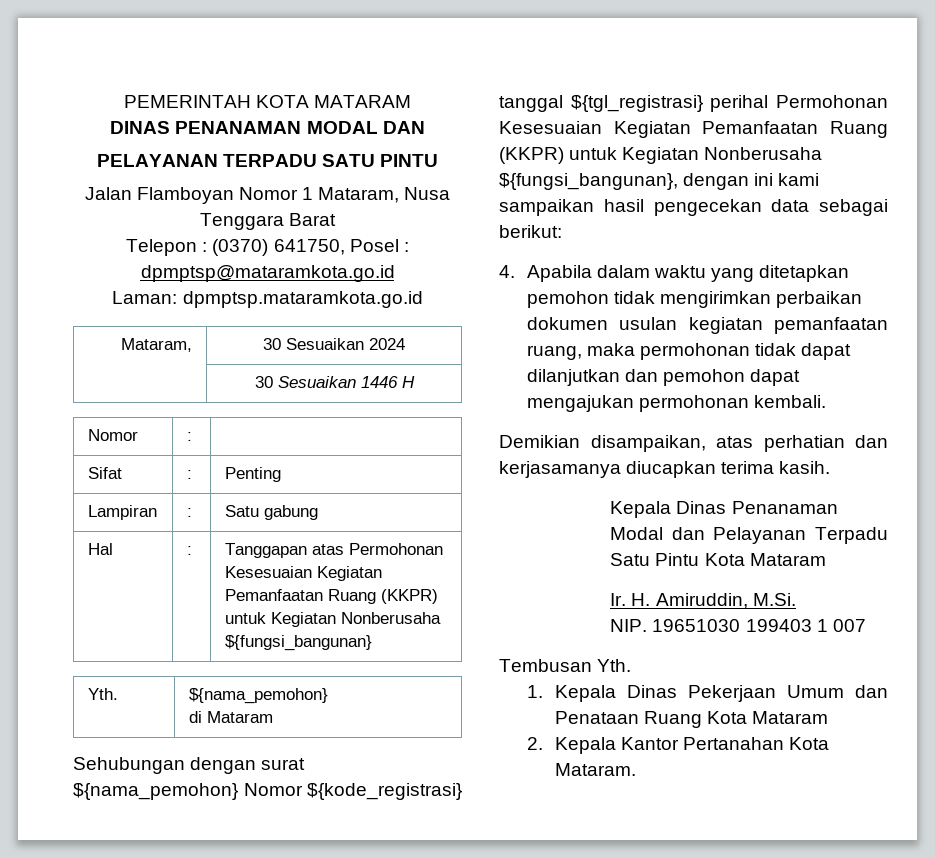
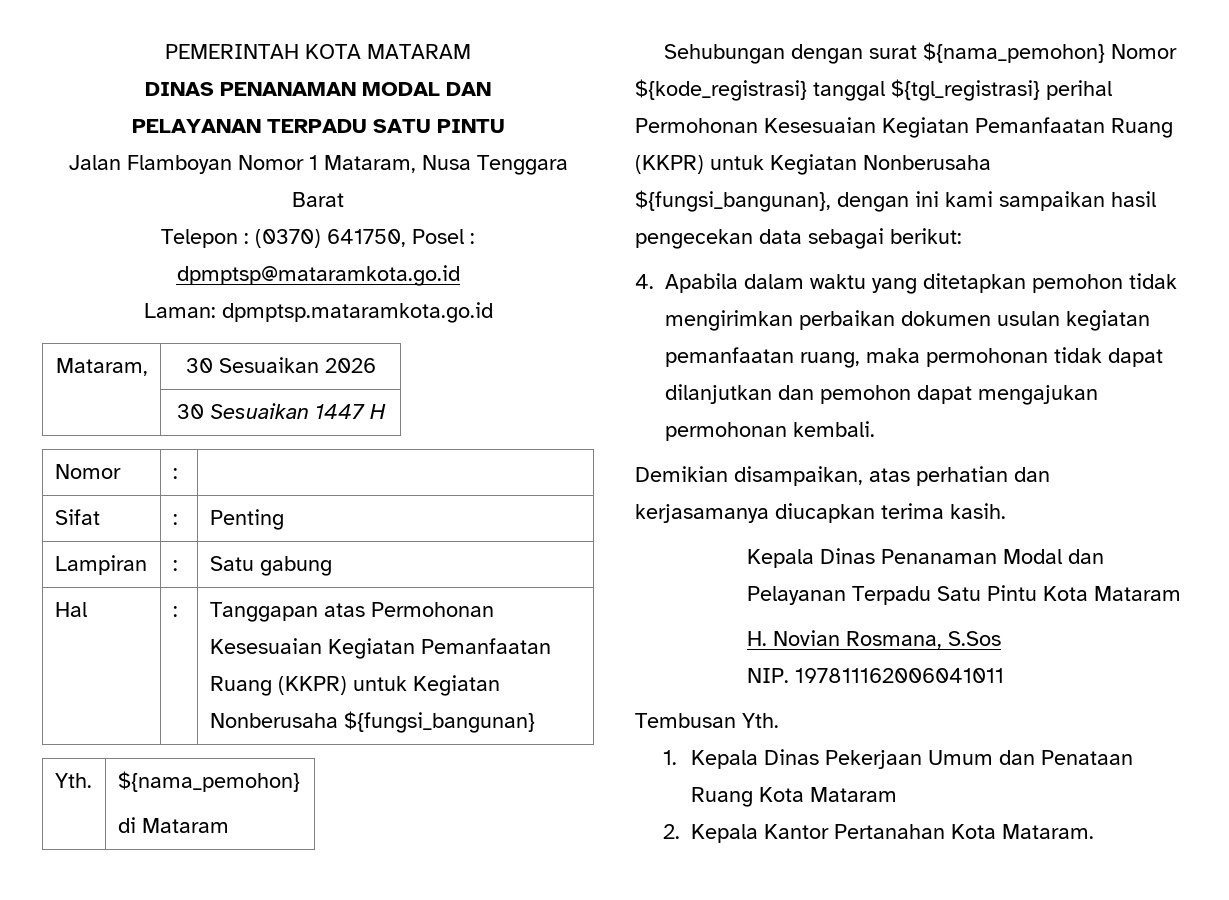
[369,338,405,350] [254,376,398,388] 2024 // | 30 Sesuaikan 1446 -> [324,358,376,373] [176,403,365,419] 2026 // | 30 Sesuaikan 1447
[610,593,796,609] [610,619,866,632] Ir. H. Amiruddin, M.Si. // NIP. 19651030 199403 1 007 -> [746,630,1001,649] [746,668,1004,683] H. Novian Rosmana, S.Sos // NIP. 197811162006041011

